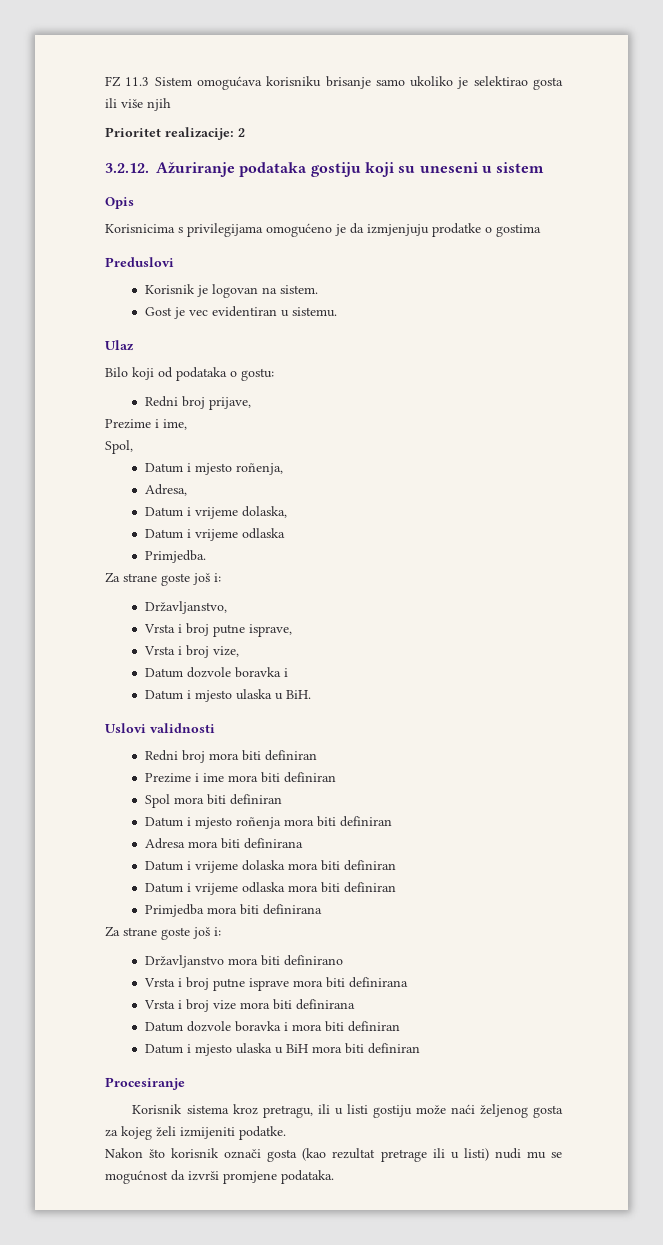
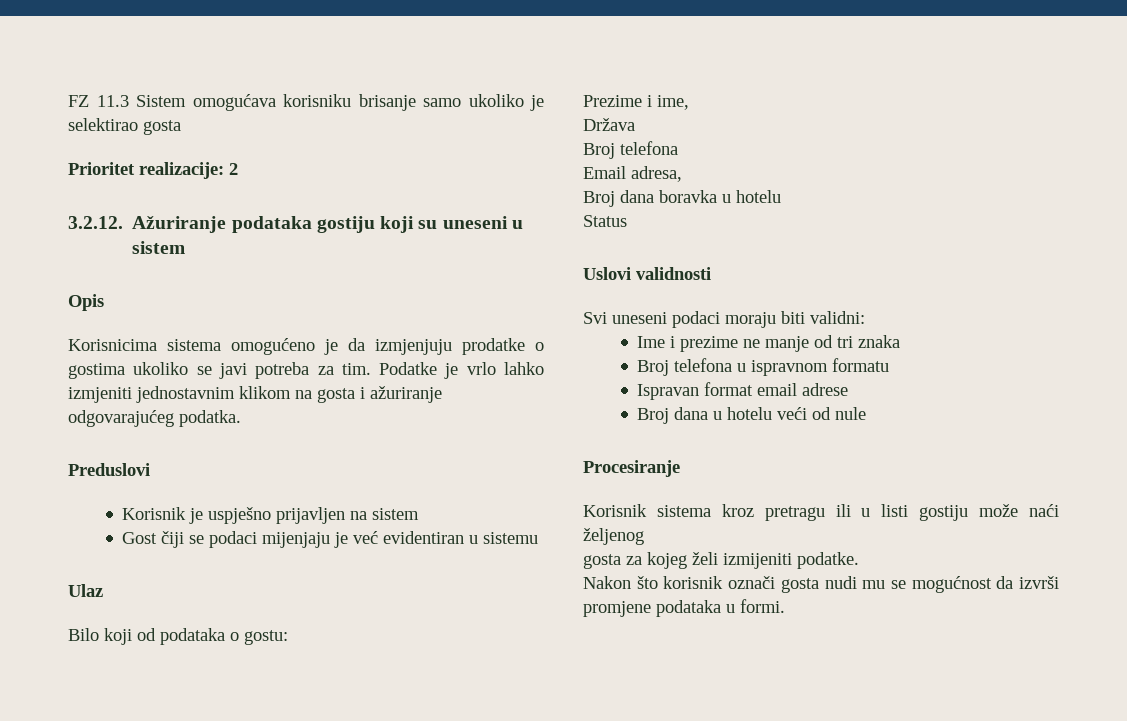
[105,98,171,111] ili više njih -> (181, 127) none
[178,223,263,237] s privilegijama -> [167,339,221,351] sistema
[105,257,174,267] [144,284,318,298] [144,307,208,319] // Preduslovi // Korisnik je logovan na sistem. // Gost je vec -> [133,362,544,379] [68,386,442,403] [68,410,241,427] [68,463,150,476] [122,507,420,524] [122,531,379,548] ukoliko se javi potreba za tim. Podatke je vrlo lahko izmjeniti jednostavnim klikom na gosta i ažuriranje odgovarajućeg podatka. // Preduslovi // Korisnik je uspješno prijavljen na sistem // Gost čiji se podaci mijenjaju je već
[291,307,337,317] sistemu. -> [483,532,539,544] sistemu
[144,396,251,410] // Redni broj prijave, -> (288, 637) none
[105,440,133,454] [144,463,283,475] [144,484,187,496] [144,506,287,519] [144,528,285,541] [144,550,206,563] [105,572,221,586] [144,601,227,614] [143,623,292,637] [143,645,239,658] [144,667,288,678] [144,689,311,702] [105,723,215,733] [144,750,317,763] [144,772,336,783] [144,794,282,808] [144,816,392,829] [144,838,303,849] [144,860,396,873] [144,882,396,895] [144,904,322,917] [105,926,221,940] [144,955,343,968] [143,977,408,991] [143,999,355,1012] [144,1021,400,1032] [144,1043,420,1056] Spol, // Datum i mjesto roñenja, // Adresa, // Datum i vrijeme dolaska, // Datum i vrijeme odlaska // Primjedba. // Za strane goste još i: // Državljanstvo, // Vrsta i broj putne isprave, // Vrsta i broj vize, // Datum dozvole boravka i // Datum i mjesto ulaska u BiH. // Uslovi validnosti // Redni broj mora biti definiran // Prezime i ime mora biti definiran // Spol mora biti definiran // Datum i mjesto roñenja mora biti definiran // Adresa mora biti definirana // Datum i vrijeme dolaska mora biti definiran // Datum i vrijeme odlaska mora biti definiran // Primjedba mora biti definirana // Za strane goste još i: // Državljanstvo mora biti definirano // Vrsta i broj putne isprave mora biti definirana // Vrsta i broj vize mora biti definirana // Datum dozvole boravka i mora biti definiran // Datum i mjesto ulaska u BiH mora biti definiran -> [583,118,635,131] [583,141,678,159] [583,166,682,182] [583,190,781,207] [583,215,627,227] [583,267,711,280] [583,311,865,328] [637,335,901,352] [637,358,890,376] [637,382,849,400] [637,407,867,424] Država // Broj telefona // Email adresa, // Broj dana boravka u hotelu // Status // Uslovi validnosti // Svi uneseni podaci moraju biti validni: // Ime i prezime ne manje od tri znaka // Broj telefona u ispravnom formatu // Ispravan format email adrese // Broj dana u hotelu veći od nule
[262,1105,313,1118] pretragu, -> [764,506,825,521] pretragu
(528, 1111) none -> (644, 536) //
[302,1148,489,1162] (kao rezultat pretrage ili u listi) -> (819, 585) none
[281,1170,334,1184] podataka. -> [656,599,785,617] podataka u formi.

